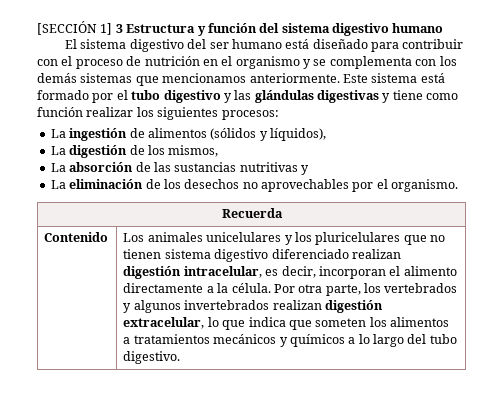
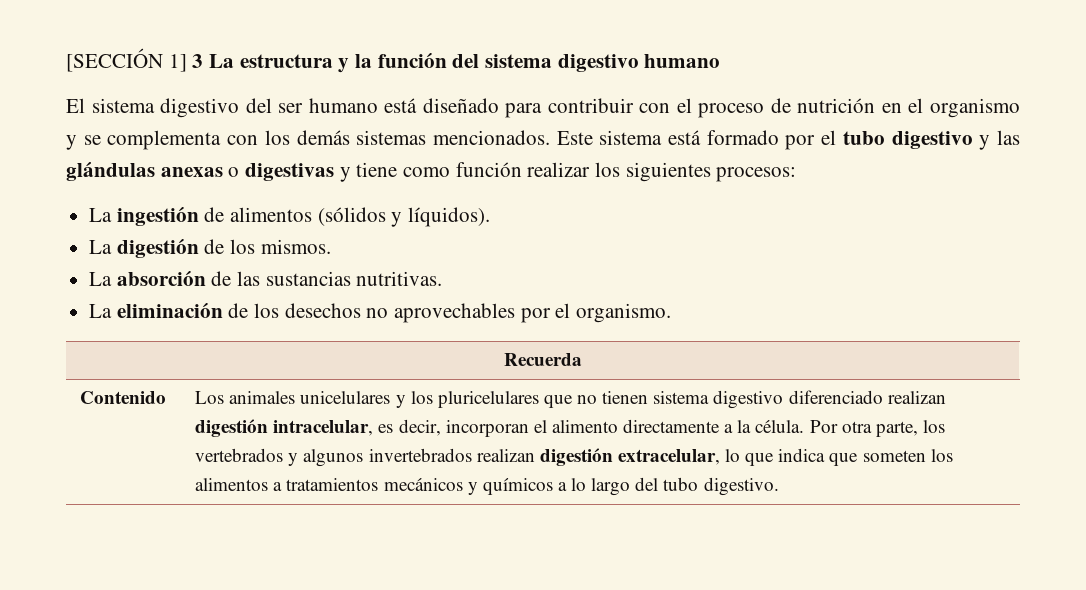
[126,24,206,36] Estructura y -> [209,54,373,73] La estructura y la
[135,73,340,86] que mencionamos anteriormente. -> [432,130,550,145] mencionados.
(314, 96) none -> [160,167,240,177] anexas o
[270,128,326,141] líquidos), -> [408,207,491,227] líquidos).
[168,145,219,157] mismos, -> [260,239,331,254] mismos.
[239,162,309,175] nutritivas y -> [356,271,443,286] nutritivas.

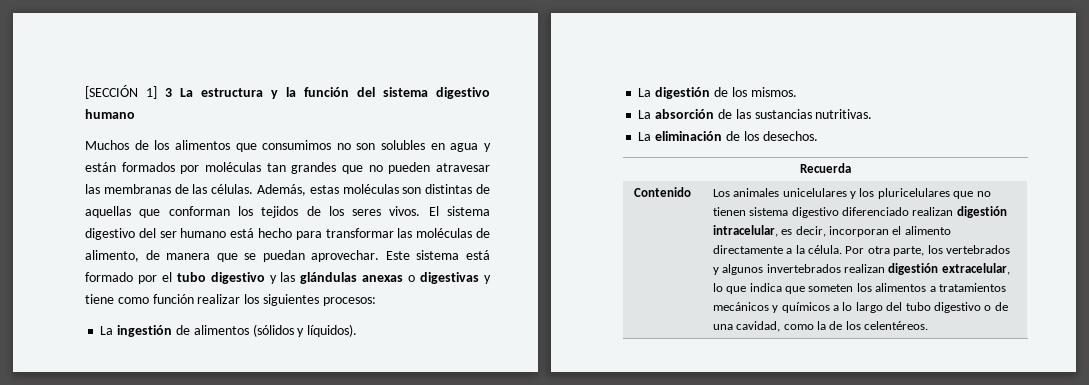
(721, 61) none -> [85,140,491,152] [85,162,491,174] [85,184,491,196] [85,206,421,218] Muchos de los alimentos que consumimos no son solubles en agua y están formados por moléculas tan grandes que no pueden atravesar las membranas de las células. Además, estas moléculas son distintas de aquellas que conforman los tejidos de los seres vivos.
[422,98,1020,118] [66,130,550,150] diseñado para contribuir con el proceso de nutrición en el organismo y se complementa con los demás sistemas mencionados. -> [258,228,491,240] [85,250,380,262] hecho para transformar las moléculas de alimento, de manera que se puedan aprovechar.
[284,303,672,323] desechos no aprovechables por el organismo. -> [762,131,818,141] desechos.
[703,477,779,496] digestivo. -> [933,302,1008,313] [712,321,929,332] digestivo o de una cavidad, como la de los celentéreos.

